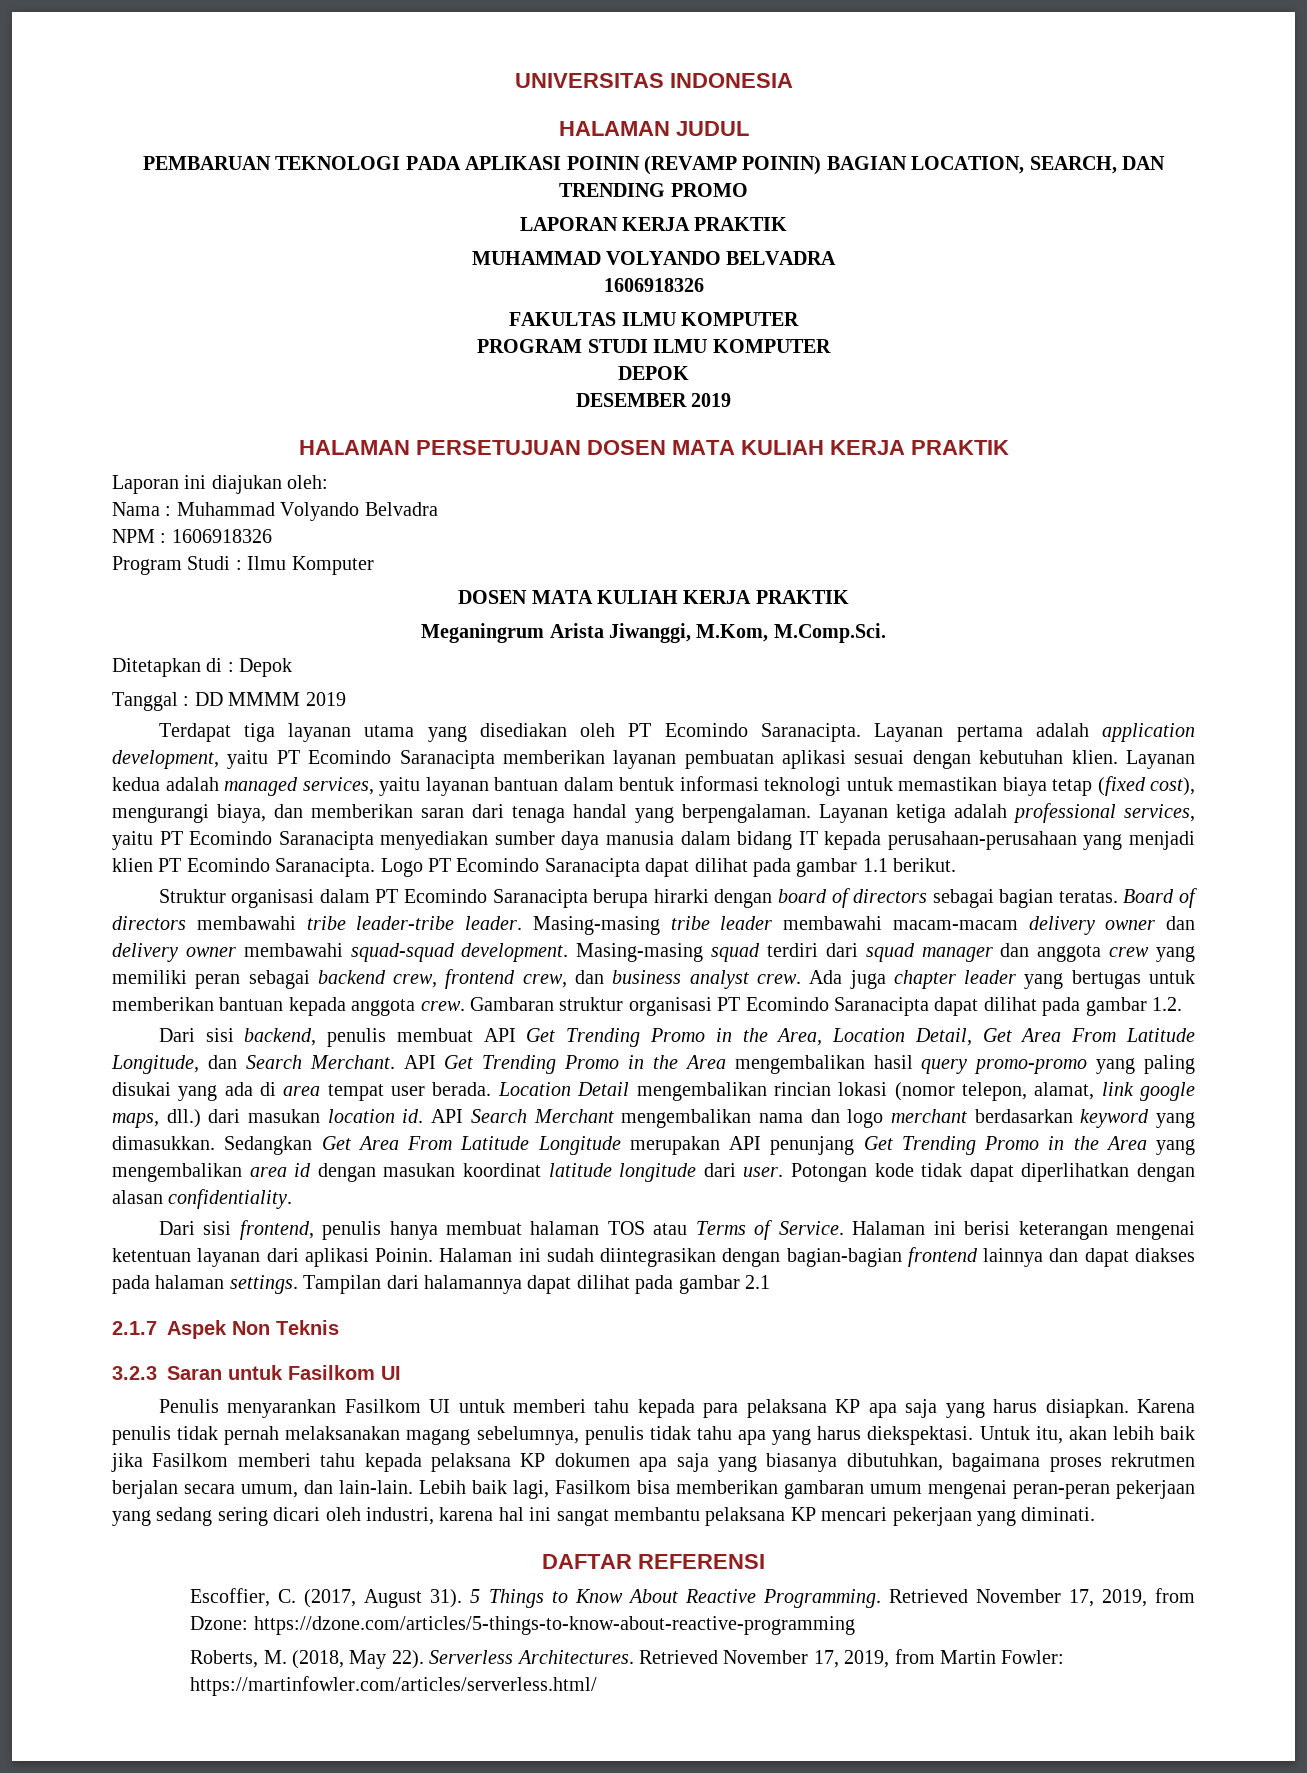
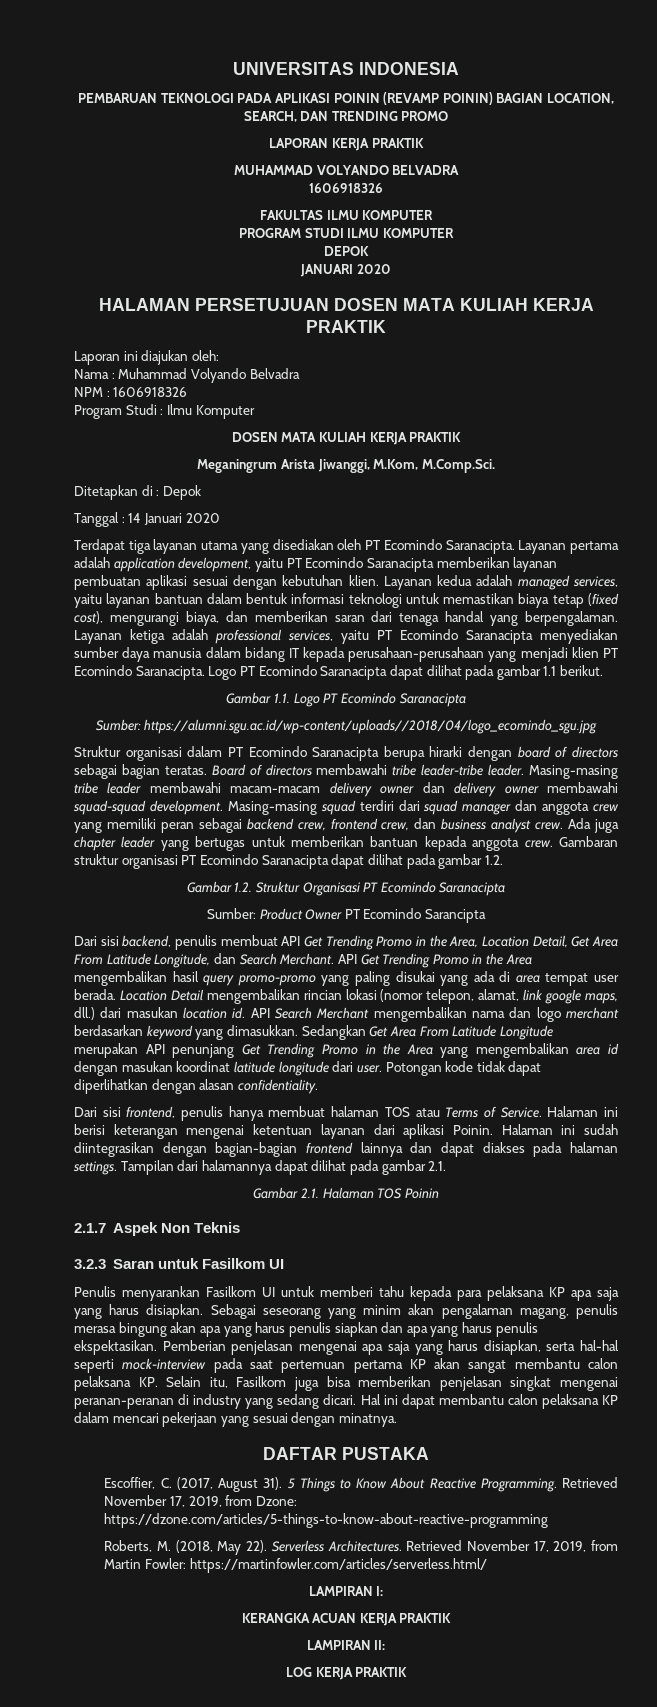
[558,121,749,136] // HALAMAN JUDUL -> (459, 68) none
[575,393,732,407] DESEMBER 2019 -> [300,264,391,277] JANUARI 2020
[194,692,346,706] DD MMMM 2019 -> [128,513,220,525] 14 Januari 2020
(957, 865) none -> [226,692,466,707] [95,719,598,734] // Gambar 1.1. Logo PT Ecomindo Saranacipta // Sumber: https://alumni.sgu.ac.id/wp-content/uploads//2018/04/logo_ecomindo_sgu.jpg
(1182, 1004) none -> [186,881,506,896] [206,908,487,923] // Gambar 1.2. Struktur Organisasi PT Ecomindo Saranacipta // Sumber: Product Owner PT Ecomindo Sarancipta
[744,1275,770,1289] 2.1 -> [428,1161,447,1171] [253,1187,439,1199] 2.1. // Gambar 2.1. Halaman TOS Poinin
[1137,1399,1196,1413] [112,1426,1195,1445] [111,1453,1195,1472] [112,1480,1195,1499] [112,1507,816,1526] Karena penulis tidak pernah melaksanakan magang sebelumnya, penulis tidak tahu apa yang harus diekspektasi. Untuk itu, akan lebih baik jika Fasilkom memberi tahu kepada pelaksana KP dokumen apa saja yang biasanya dibutuhkan, bagaimana proses rekrutmen berjalan secara umum, dan lain-lain. Lebih baik lagi, Fasilkom bisa memberikan gambaran umum mengenai peran-peran pekerjaan yang sedang sering dicari oleh industri, karena hal ini sangat membantu pelaksana KP -> [210,1304,618,1319] [74,1322,538,1337] [74,1340,620,1355] [74,1358,619,1373] [74,1376,618,1391] [74,1394,618,1409] [74,1412,109,1423] Sebagai seseorang yang minim akan pengalaman magang, penulis merasa bingung akan apa yang harus penulis siapkan dan apa yang harus penulis ekspektasikan. Pemberian penjelasan mengenai apa saja yang harus disiapkan, serta hal-hal seperti mock-interview pada saat pertemuan pertama KP akan sangat membantu calon pelaksana KP. Selain itu, Fasilkom juga bisa memberikan penjelasan singkat mengenai peranan-peranan di industry yang sedang dicari. Hal ini dapat membantu calon pelaksana KP dalam
[1021,1507,1096,1521] diminati. -> [252,1412,397,1427] sesuai dengan minatnya.
[638,1554,765,1569] REFERENSI -> [342,1447,429,1460] PUSTAKA
(598, 1686) none -> [308,1586,384,1596] [241,1613,452,1626] [306,1640,386,1650] [285,1667,408,1680] // LAMPIRAN I: // KERANGKA ACUAN KERJA PRAKTIK // LAMPIRAN II: // LOG KERJA PRAKTIK

